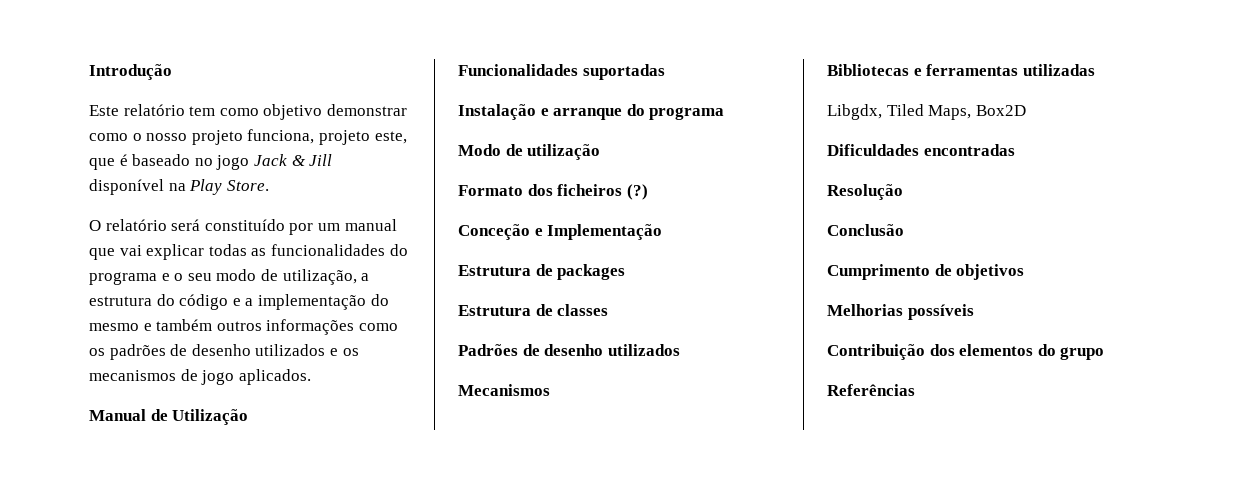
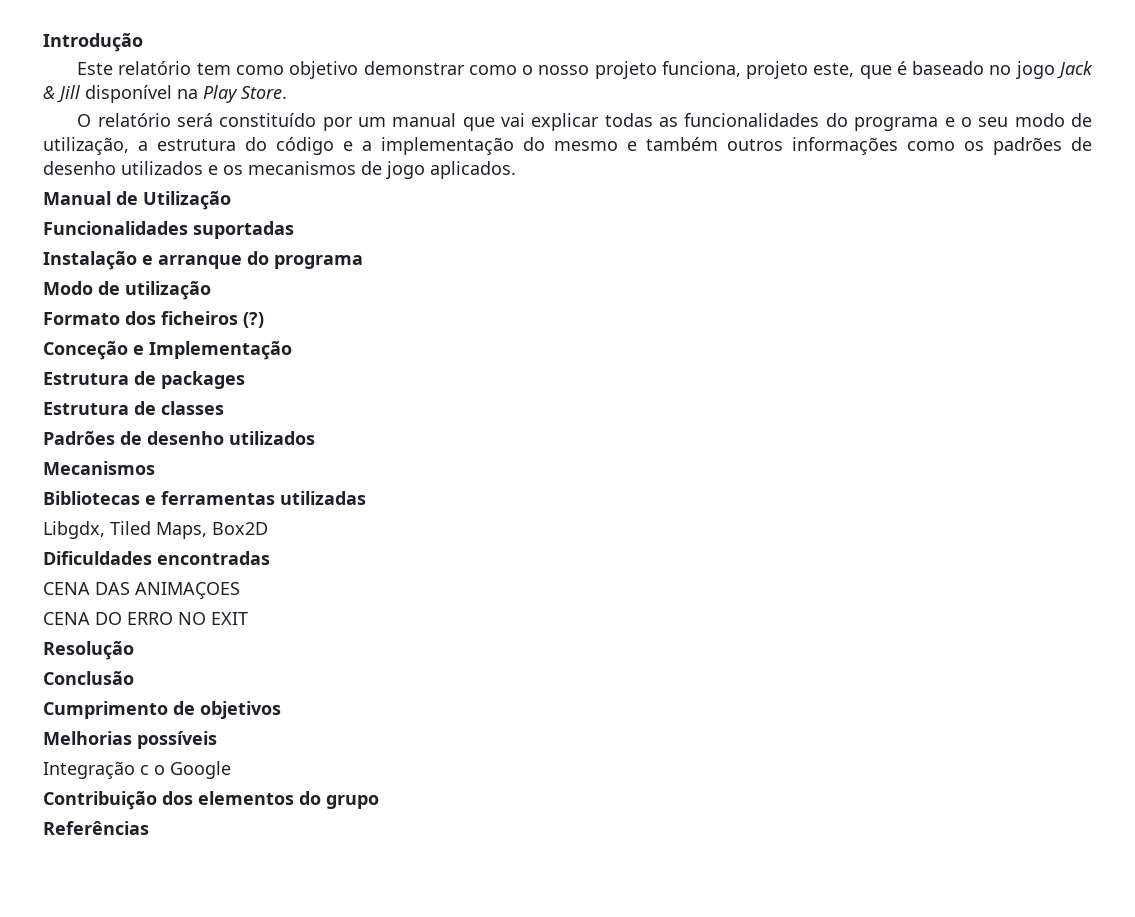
(1015, 150) none -> [43,582,240,599] [43,612,248,625] // CENA DAS ANIMAÇOES // CENA DO ERRO NO EXIT
(974, 312) none -> [43,761,231,779] // Integração c o Google

